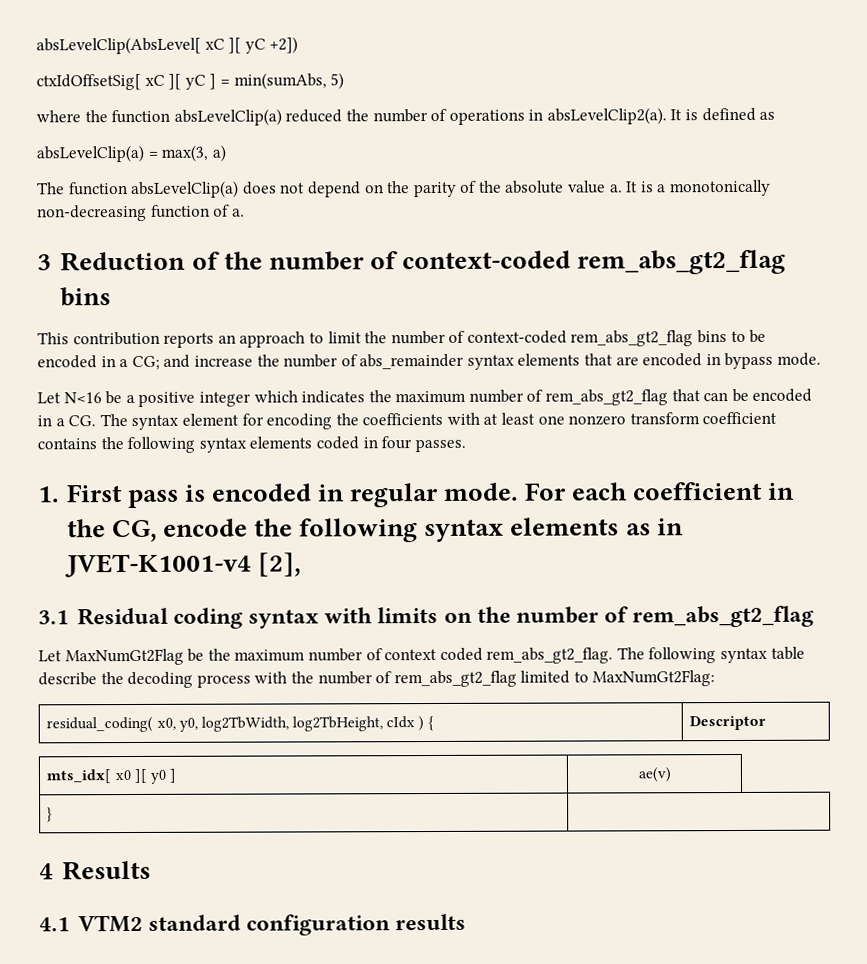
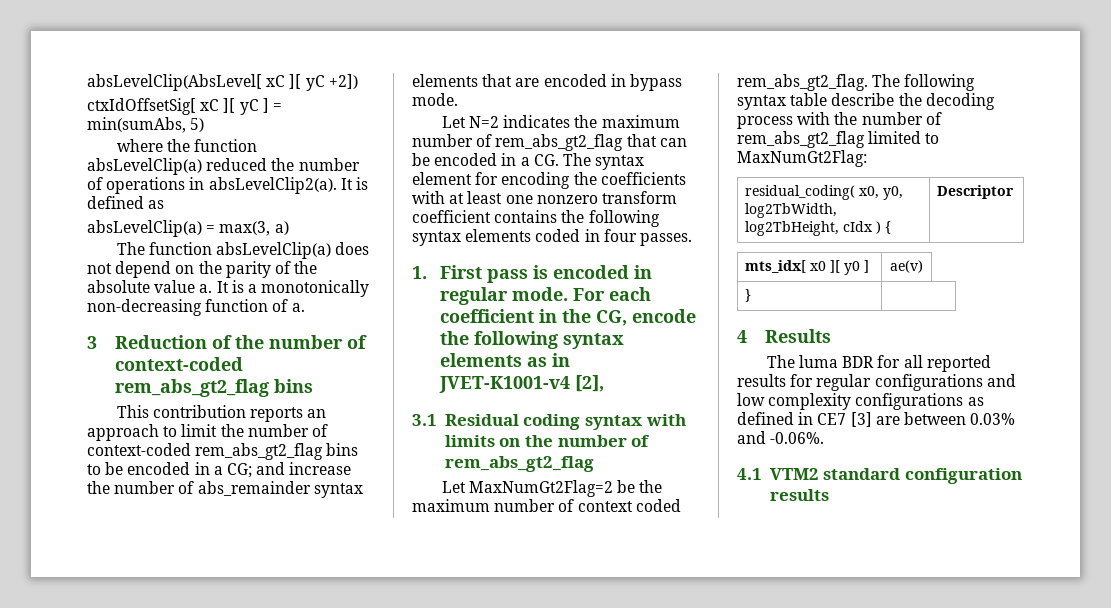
[63,390,298,407] N<16 be a positive integer which -> [469,116,500,128] N=2
[64,648,184,666] MaxNumGt2Flag -> [469,480,614,497] MaxNumGt2Flag=2
(152, 870) none -> [766,355,991,372] [737,374,1016,391] [737,393,984,410] [737,412,1016,427] [737,431,825,444] // The luma BDR for all reported results for regular configurations and low complexity configurations as defined in CE7 [3] are between 0.03% and -0.06%.

